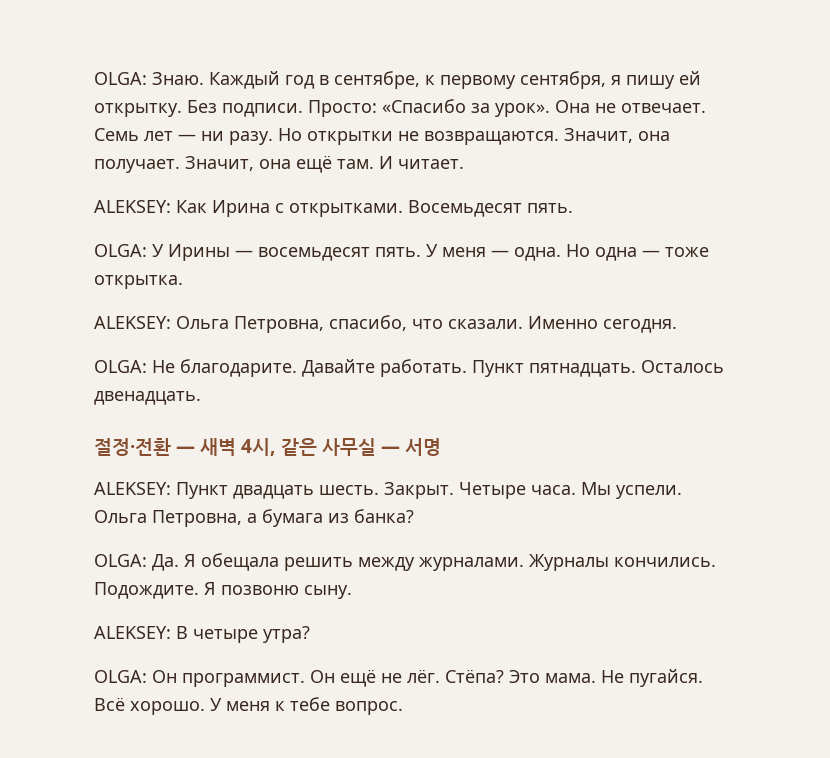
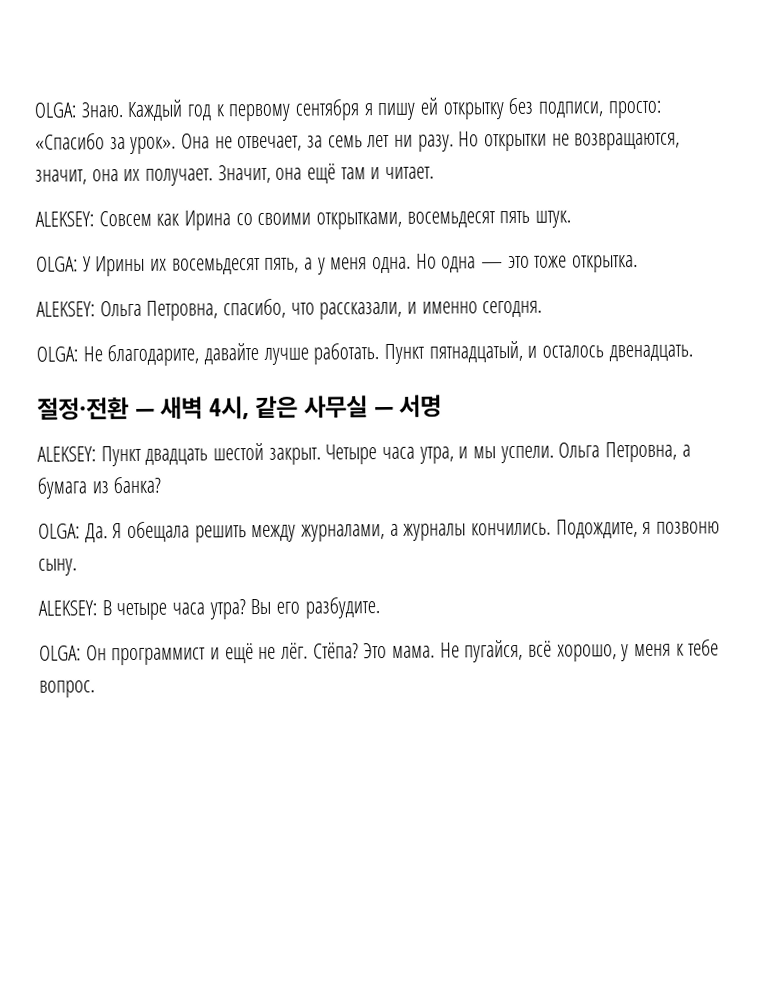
[319,71,420,89] в сентябре, -> (213, 112) none
[520,71,606,89] сентября, -> [295,99,361,121] сентября
[94,100,377,117] открытку. Без подписи. Просто: -> [442,97,662,120] открытку без подписи, просто:
[621,103,706,113] [94,128,196,141] отвечает. Семь лет — -> [237,134,391,152] отвечает, за семь лет
[424,128,670,145] возвращаются. Значит, она -> [574,132,681,151] [35,168,141,185] возвращаются, значит, она их
[337,156,393,169] там. И -> [340,167,381,180] там и
[176,200,573,217] [94,244,509,261] Как Ирина с открытками. Восемьдесят пять. // OLGA: У Ирины — восемьдесят пять. У меня — -> [98,210,572,231] [36,255,368,277] Совсем как Ирина со своими открытками, восемьдесят пять штук. // OLGA: У Ирины их восемьдесят пять, а у меня
(660, 253) none -> [507,255,530,269] это
[448,316,598,329] сказали. Именно -> [319,301,478,320] рассказали, и именно
[180,359,724,377] благодарите. Давайте работать. Пункт пятнадцать. Осталось -> [107,340,605,367] благодарите, давайте лучше работать. Пункт пятнадцатый, и осталось
[319,482,611,499] шесть. Закрыт. Четыре часа. Мы -> [213,442,497,465] шестой закрыт. Четыре часа утра, и мы
[419,554,716,571] [94,582,216,599] журналами. Журналы кончились. Подождите. Я -> [301,519,652,542] журналами, а журналы кончились. Подождите, я
(258, 636) none -> [172,602,206,615] часа
(310, 634) none -> [250,597,380,619] Вы его разбудите.
[182,670,335,687] программист. Он -> [111,647,221,666] программист и
[629,669,703,687] [94,697,222,715] пугайся. Всё хорошо. У -> [464,639,630,663] пугайся, всё хорошо, у

